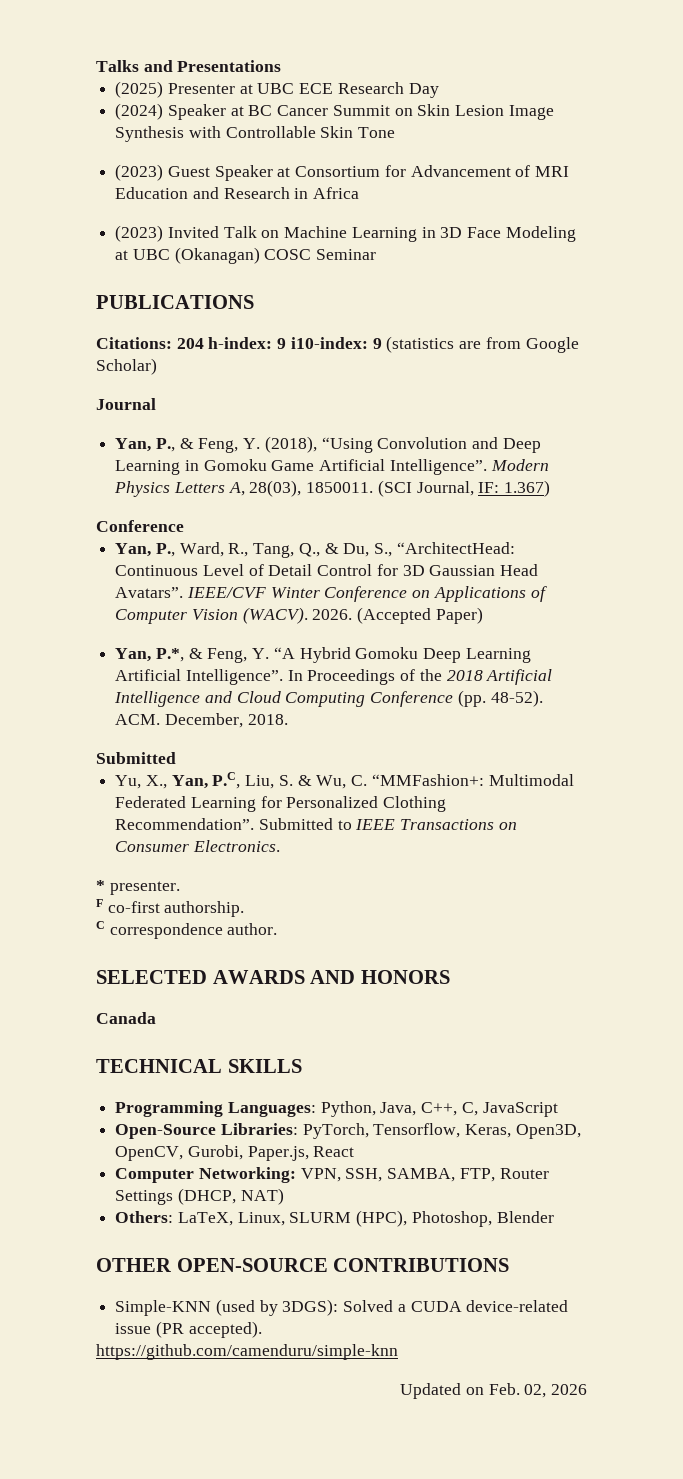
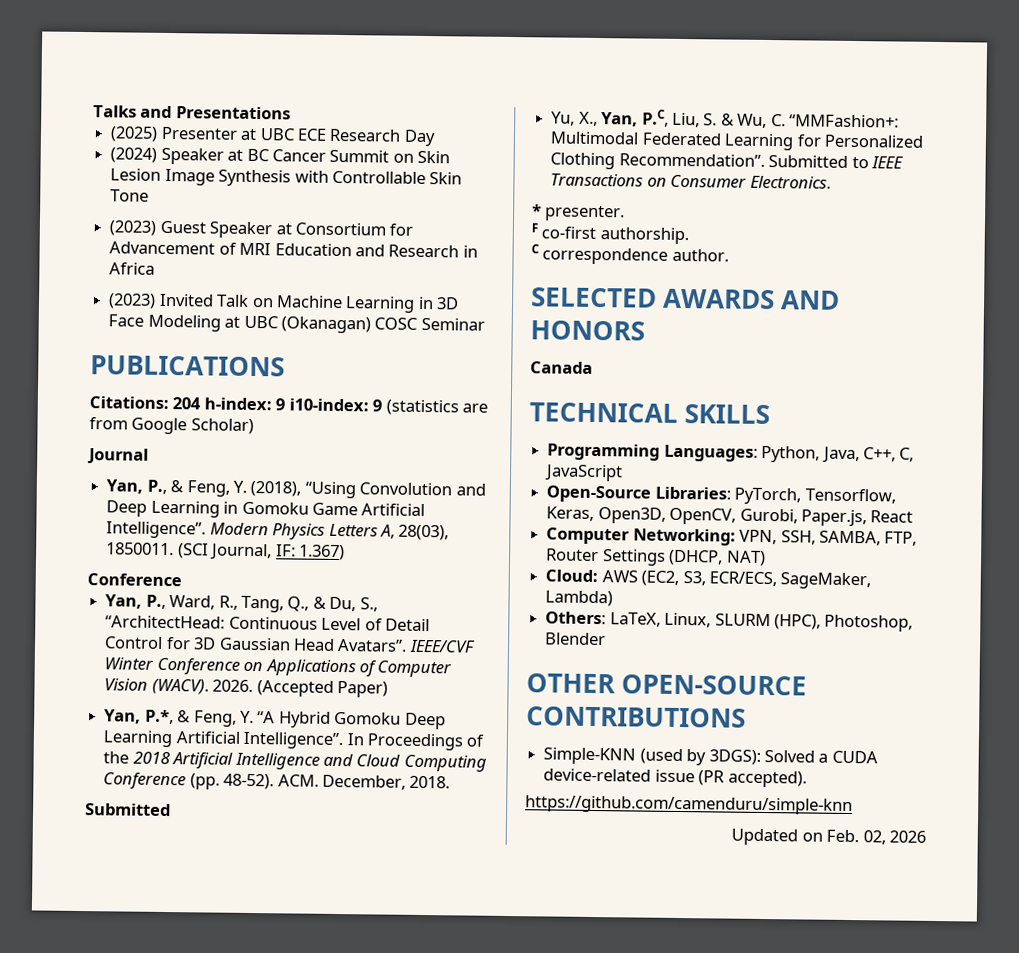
(284, 1196) none -> [545,569,872,590] [545,590,614,607] // Cloud: AWS (EC2, S3, ECR/ECS, SageMaker, Lambda)

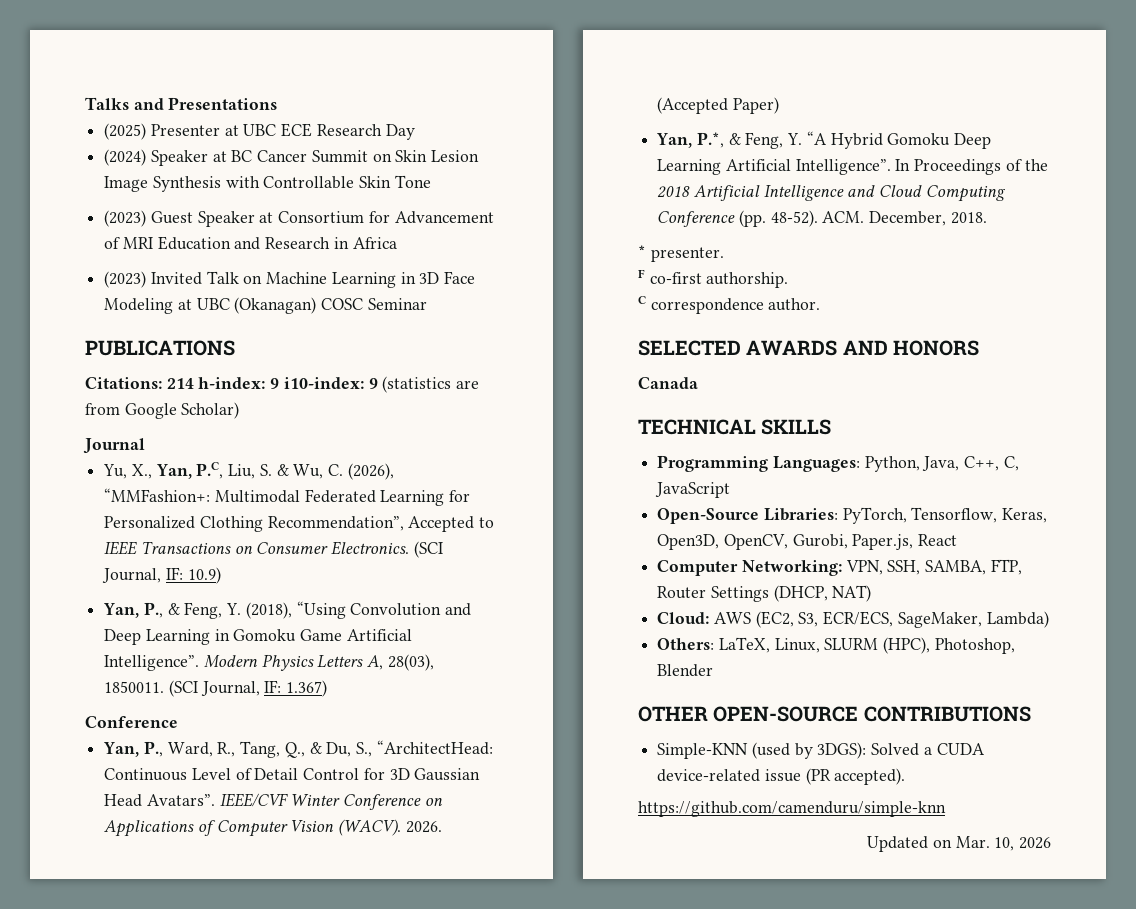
[172,397,202,410] 204 -> [166,378,194,389] 214
(149, 456) none -> [103,462,394,480] [104,488,471,506] [104,516,495,532] [104,541,443,558] [102,567,221,584] // Yu, X., Yan, P.C, Liu, S. & Wu, C. (2026), “MMFashion+: Multimodal Federated Learning for Personalized Clothing Recommendation”, Accepted to IEEE Transactions on Consumer Electronics. (SCI Journal, IF: 10.9)
[85,803,171,817] [551,109,900,128] [550,131,924,151] [550,152,904,170] [550,173,831,189] // Submitted // Yu, X., Yan, P.C, Liu, S. & Wu, C. “MMFashion+: Multimodal Federated Learning for Personalized Clothing Recommendation”. Submitted to IEEE Transactions on Consumer Electronics. -> (987, 218) none
[826,829,886,845] Feb. 02, -> [955,836,1015,851] Mar. 10,

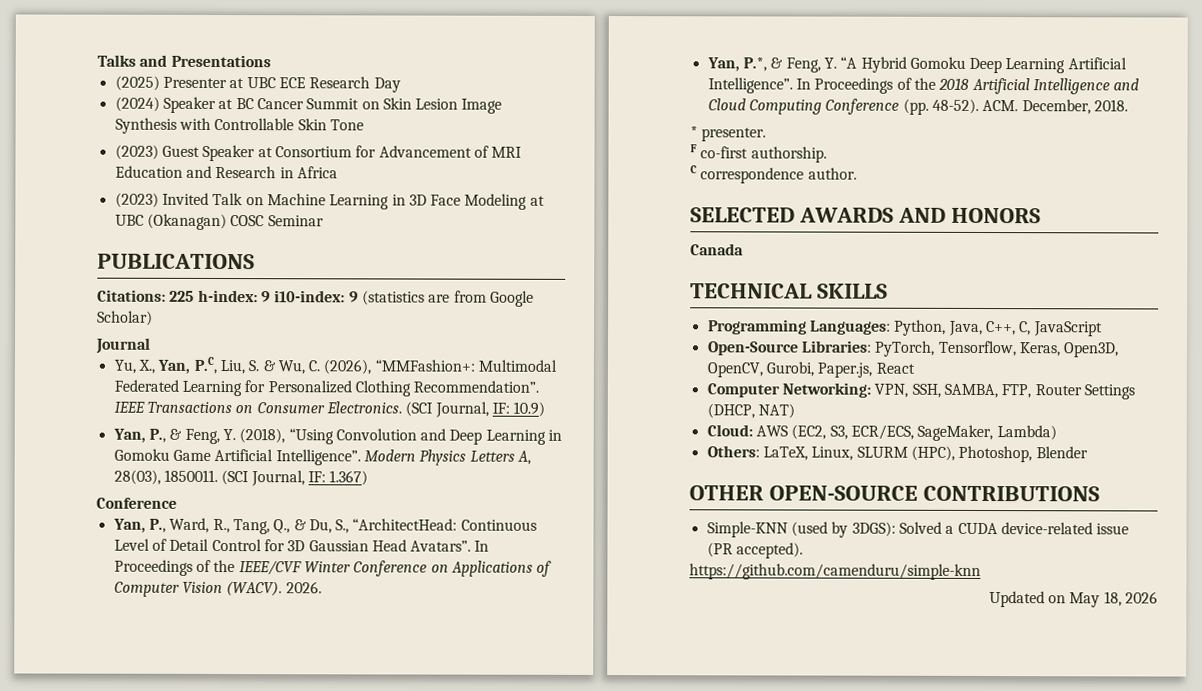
[166,378,194,389] 214 -> [169,290,195,302] 225
[267,516,495,532] Recommendation”, Accepted to -> [413,380,540,393] Recommendation”.
(215, 800) none -> [474,540,490,552] [113,559,236,576] In Proceedings of the
[657,97,779,114] (Accepted Paper) -> (322, 587) none
[955,836,1015,851] Mar. 10, -> [1069,591,1122,608] May 18,

